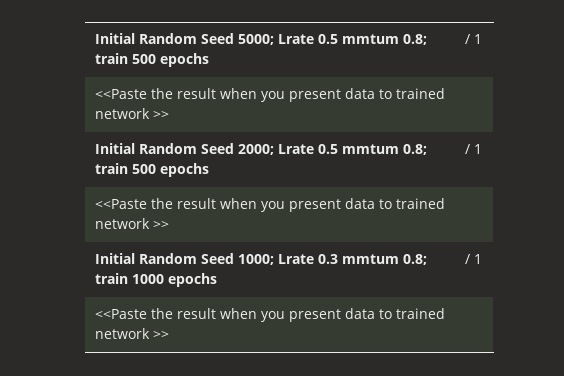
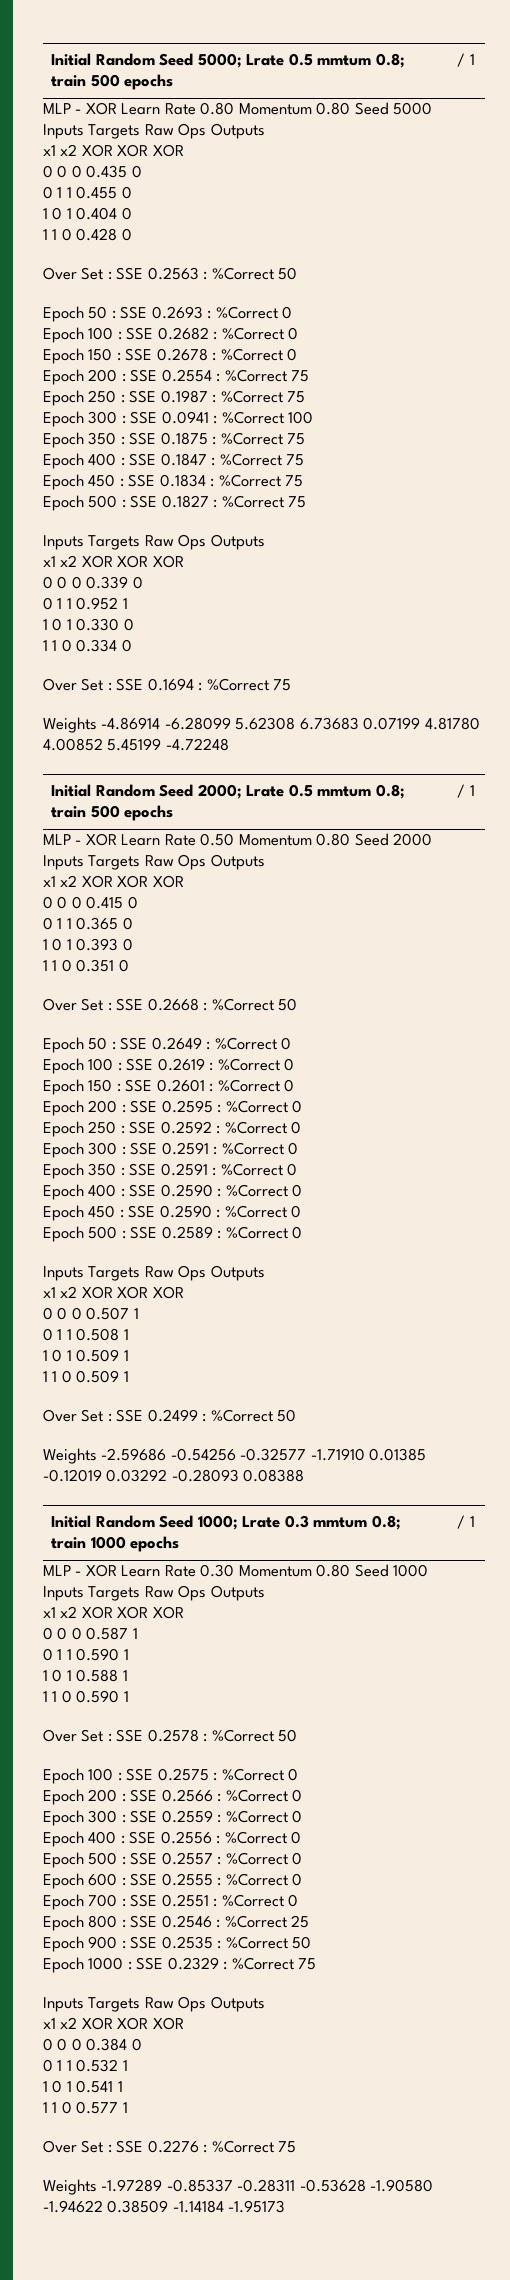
[95,88,446,102] [95,108,170,119] // <<Paste the result when you present data to trained network >> -> [43,102,433,115] [43,123,265,139] [43,144,184,157] [43,165,142,178] [43,186,132,199] [43,207,132,220] [43,228,132,241] [43,267,298,280] [43,306,293,322] [43,327,299,343] [43,348,298,364] [43,369,310,385] [43,390,306,406] [43,411,314,427] [43,432,306,448] [43,453,305,469] [43,474,304,490] [43,495,307,511] [43,534,265,550] [43,555,184,568] [43,576,143,589] [43,597,128,610] [43,618,134,631] [43,639,132,652] [43,678,292,691] [43,717,480,733] [43,738,229,751] // MLP - XOR Learn Rate 0.80 Momentum 0.80 Seed 5000 // Inputs Targets Raw Ops Outputs // x1 x2 XOR XOR XOR // 0 0 0 0.435 0 // 0 1 1 0.455 0 // 1 0 1 0.404 0 // 1 1 0 0.428 0 // Over Set : SSE 0.2563 : %Correct 50 // Epoch 50 : SSE 0.2693 : %Correct 0 // Epoch 100 : SSE 0.2682 : %Correct 0 // Epoch 150 : SSE 0.2678 : %Correct 0 // Epoch 200 : SSE 0.2554 : %Correct 75 // Epoch 250 : SSE 0.1987 : %Correct 75 // Epoch 300 : SSE 0.0941 : %Correct 100 // Epoch 350 : SSE 0.1875 : %Correct 75 // Epoch 400 : SSE 0.1847 : %Correct 75 // Epoch 450 : SSE 0.1834 : %Correct 75 // Epoch 500 : SSE 0.1827 : %Correct 75 // Inputs Targets Raw Ops Outputs // x1 x2 XOR XOR XOR // 0 0 0 0.339 0 // 0 1 1 0.952 1 // 1 0 1 0.330 0 // 1 1 0 0.334 0 // Over Set : SSE 0.1694 : %Correct 75 // Weights -4.86914 -6.28099 5.62308 6.73683 0.07199 4.81780 4.00852 5.45199 -4.72248
[95,198,446,212] [95,218,170,229] // <<Paste the result when you present data to trained network >> -> [43,833,433,846] [43,854,265,870] [43,875,184,888] [43,896,138,909] [43,917,133,930] [43,938,133,951] [43,959,129,972] [43,998,298,1011] [43,1037,292,1053] [43,1058,295,1074] [43,1079,295,1095] [43,1100,303,1116] [43,1121,302,1137] [43,1142,299,1158] [43,1163,298,1179] [43,1184,303,1200] [43,1205,302,1221] [43,1226,303,1242] [43,1265,265,1281] [43,1286,184,1299] [43,1307,139,1320] [43,1328,129,1341] [43,1349,129,1362] [43,1370,129,1383] [43,1409,297,1422] [43,1448,427,1464] [43,1469,305,1482] // MLP - XOR Learn Rate 0.50 Momentum 0.80 Seed 2000 // Inputs Targets Raw Ops Outputs // x1 x2 XOR XOR XOR // 0 0 0 0.415 0 // 0 1 1 0.365 0 // 1 0 1 0.393 0 // 1 1 0 0.351 0 // Over Set : SSE 0.2668 : %Correct 50 // Epoch 50 : SSE 0.2649 : %Correct 0 // Epoch 100 : SSE 0.2619 : %Correct 0 // Epoch 150 : SSE 0.2601 : %Correct 0 // Epoch 200 : SSE 0.2595 : %Correct 0 // Epoch 250 : SSE 0.2592 : %Correct 0 // Epoch 300 : SSE 0.2591 : %Correct 0 // Epoch 350 : SSE 0.2591 : %Correct 0 // Epoch 400 : SSE 0.2590 : %Correct 0 // Epoch 450 : SSE 0.2590 : %Correct 0 // Epoch 500 : SSE 0.2589 : %Correct 0 // Inputs Targets Raw Ops Outputs // x1 x2 XOR XOR XOR // 0 0 0 0.507 1 // 0 1 1 0.508 1 // 1 0 1 0.509 1 // 1 1 0 0.509 1 // Over Set : SSE 0.2499 : %Correct 50 // Weights -2.59686 -0.54256 -0.32577 -1.71910 0.01385 -0.12019 0.03292 -0.28093 0.08388
[95,308,446,322] [95,328,170,339] // <<Paste the result when you present data to trained network >> -> [43,1564,429,1577] [43,1585,265,1601] [43,1606,184,1619] [43,1627,138,1640] [43,1648,129,1661] [43,1669,128,1682] [43,1690,129,1703] [43,1729,298,1742] [43,1768,299,1784] [43,1789,303,1805] [43,1810,303,1826] [43,1831,302,1847] [43,1852,303,1868] [43,1873,303,1889] [43,1894,299,1910] [43,1915,310,1931] [43,1936,312,1952] [43,1957,317,1973] [43,1996,265,2012] [43,2017,184,2030] [43,2038,142,2051] [43,2059,128,2072] [43,2080,123,2093] [43,2101,128,2114] [43,2140,297,2153] [43,2179,434,2195] [43,2200,286,2213] // MLP - XOR Learn Rate 0.30 Momentum 0.80 Seed 1000 // Inputs Targets Raw Ops Outputs // x1 x2 XOR XOR XOR // 0 0 0 0.587 1 // 0 1 1 0.590 1 // 1 0 1 0.588 1 // 1 1 0 0.590 1 // Over Set : SSE 0.2578 : %Correct 50 // Epoch 100 : SSE 0.2575 : %Correct 0 // Epoch 200 : SSE 0.2566 : %Correct 0 // Epoch 300 : SSE 0.2559 : %Correct 0 // Epoch 400 : SSE 0.2556 : %Correct 0 // Epoch 500 : SSE 0.2557 : %Correct 0 // Epoch 600 : SSE 0.2555 : %Correct 0 // Epoch 700 : SSE 0.2551 : %Correct 0 // Epoch 800 : SSE 0.2546 : %Correct 25 // Epoch 900 : SSE 0.2535 : %Correct 50 // Epoch 1000 : SSE 0.2329 : %Correct 75 // Inputs Targets Raw Ops Outputs // x1 x2 XOR XOR XOR // 0 0 0 0.384 0 // 0 1 1 0.532 1 // 1 0 1 0.541 1 // 1 1 0 0.577 1 // Over Set : SSE 0.2276 : %Correct 75 // Weights -1.97289 -0.85337 -0.28311 -0.53628 -1.90580 -1.94622 0.38509 -1.14184 -1.95173

